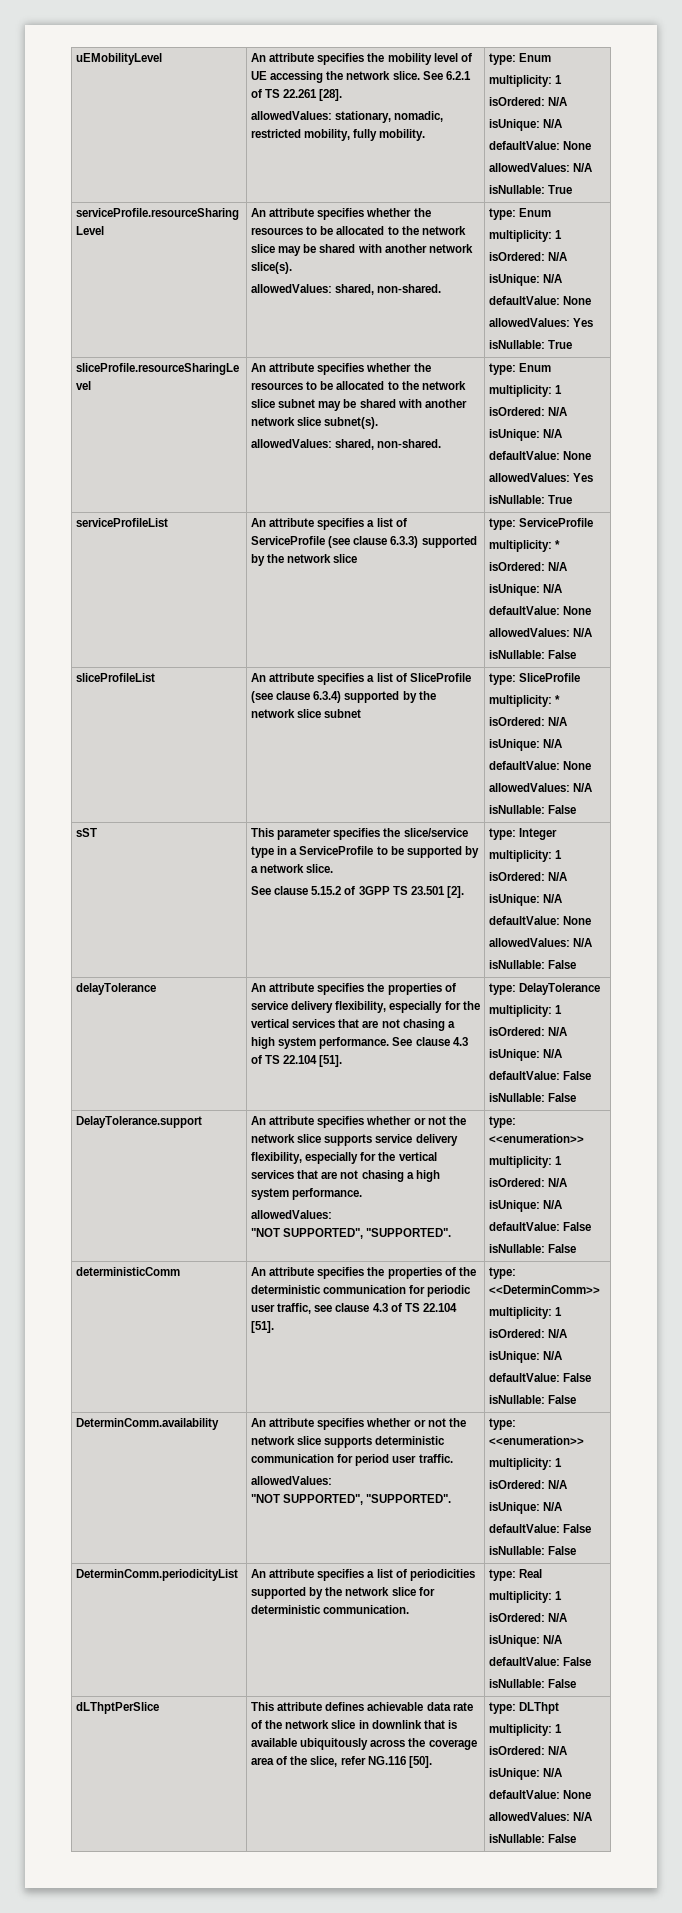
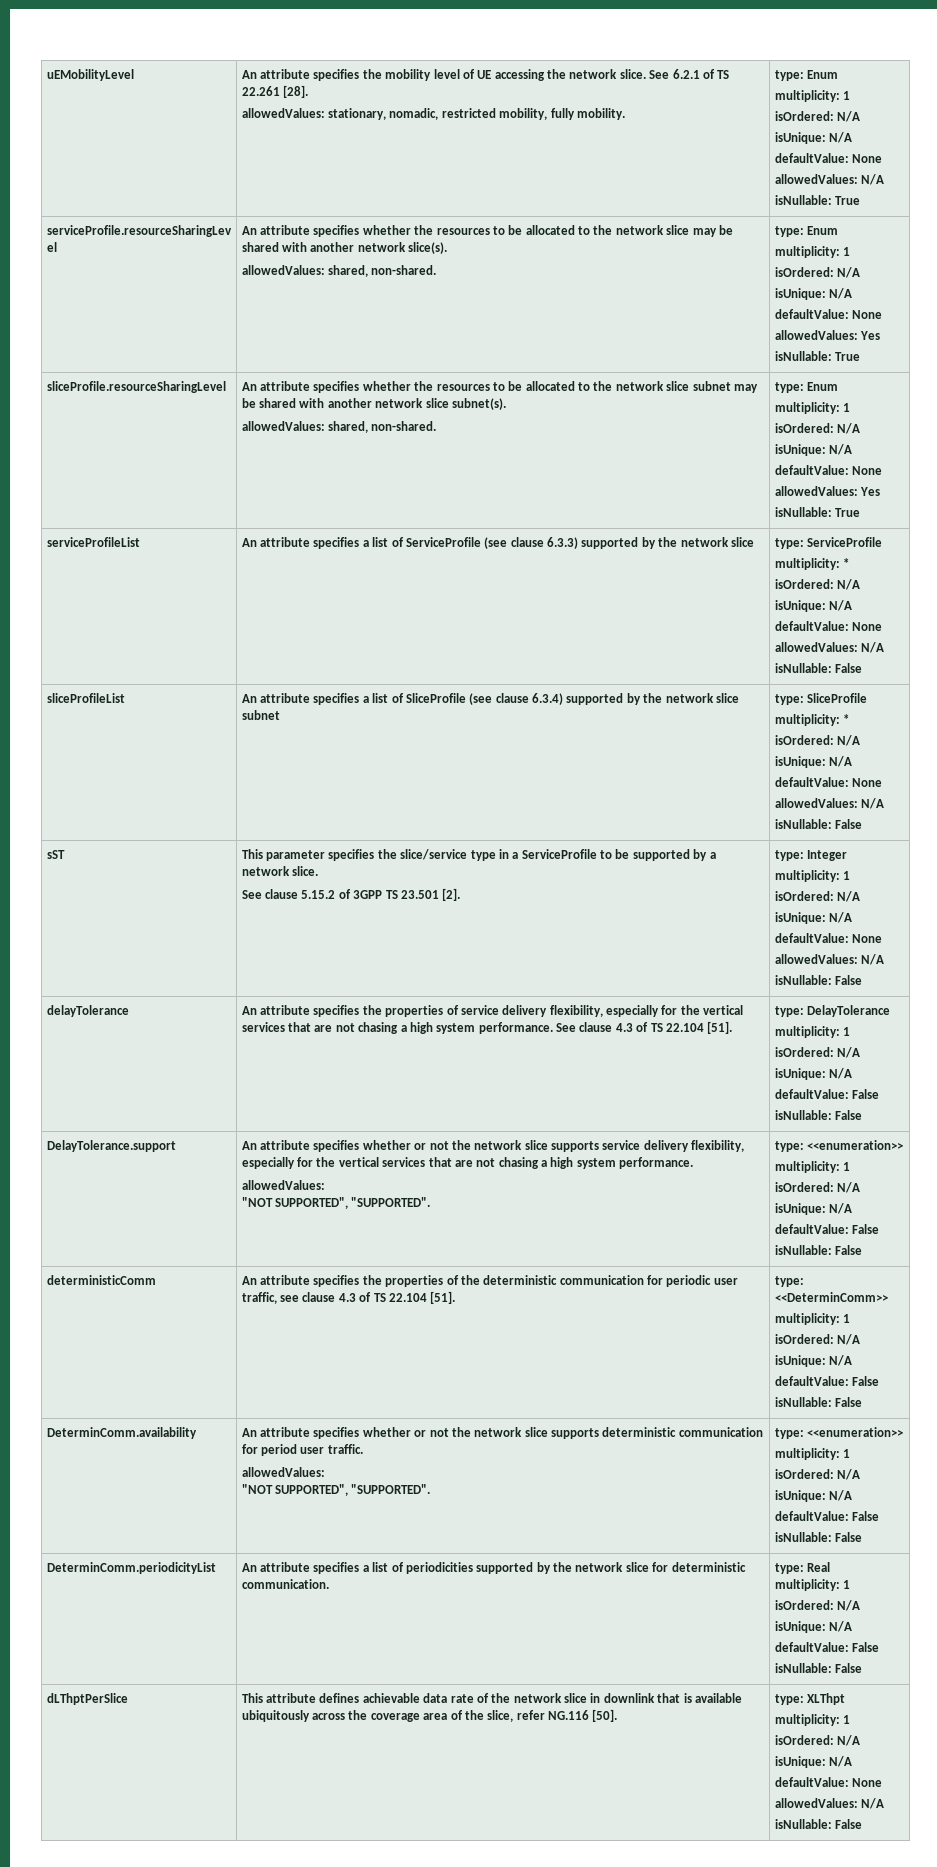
[519,1702,560,1714] DLThpt -> [807,1693,846,1705] XLThpt

